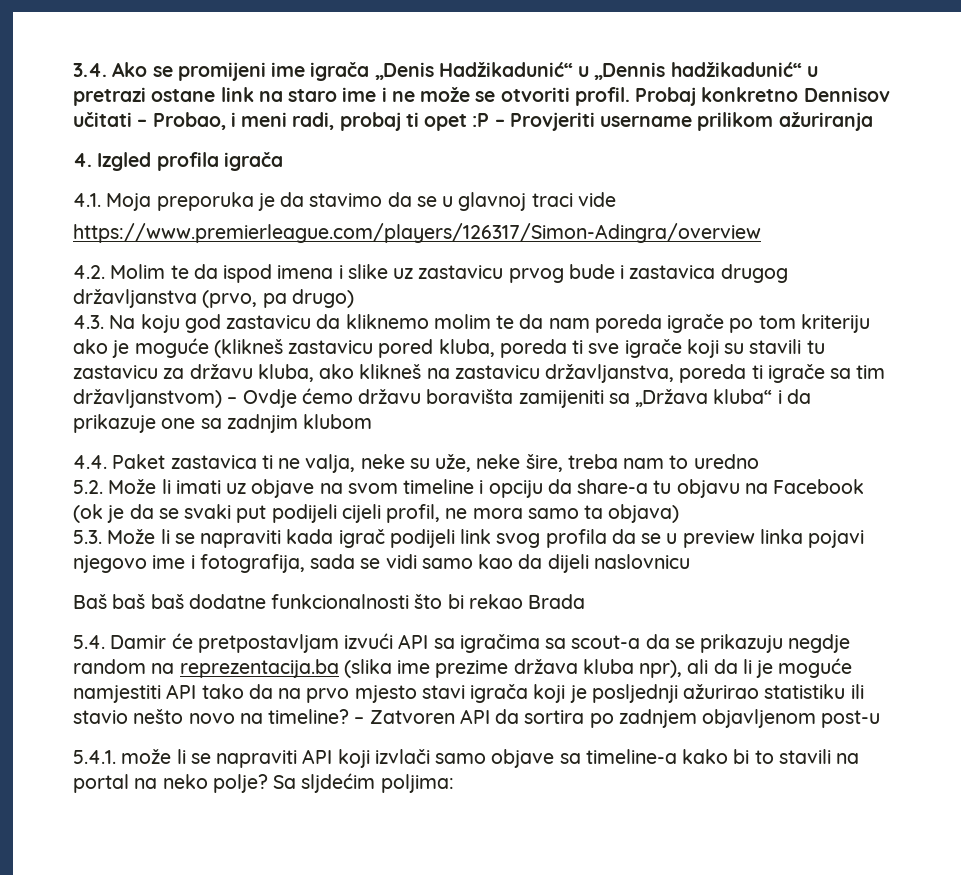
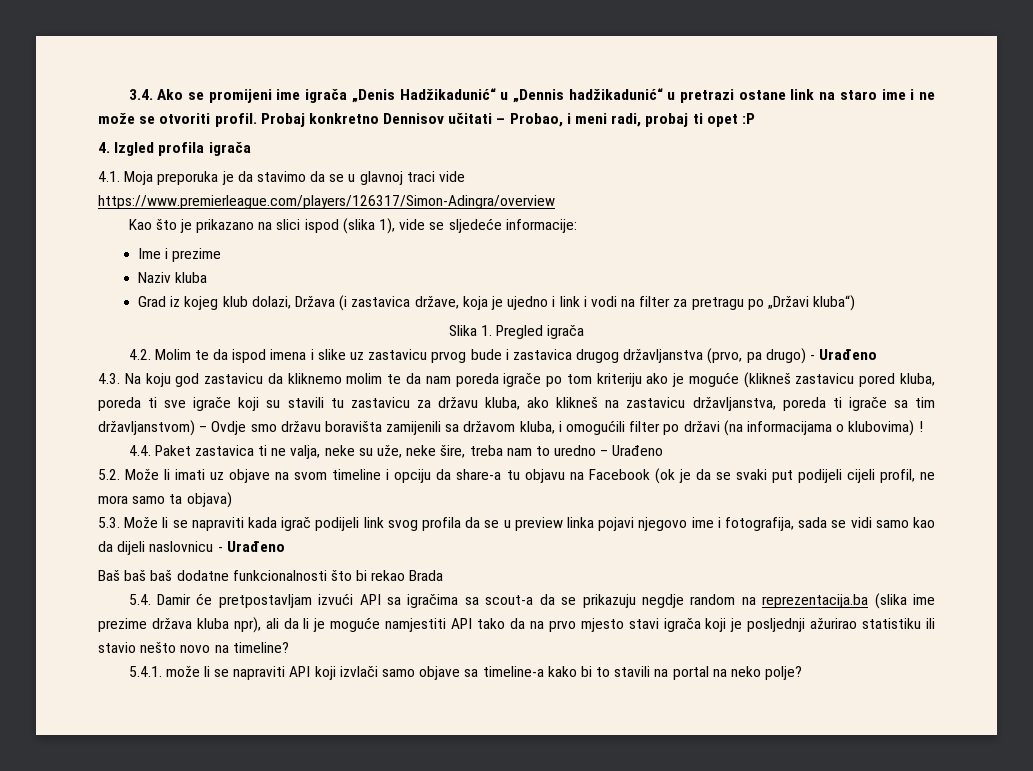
[494,112,873,131] – Provjeriti username prilikom ažuriranja -> (755, 118) none
(761, 233) none -> [128,218,577,234] [138,248,222,262] [138,272,208,283] [138,295,856,311] [448,325,585,339] // Kao što je prikazano na slici ispod (slika 1), vide se sljedeće informacije: // Ime i prezime // Naziv kluba // Grad iz kojeg klub dolazi, Država (i zastavica države, koja je ujedno i link i vodi na filter za pretragu po „Državi kluba“) // Slika 1. Pregled igrača
(354, 298) none -> [810,349,878,360] - Urađeno
[301,388,353,404] ćemo -> [250,424,277,432] smo
[518,389,811,408] [73,414,373,433] zamijeniti sa „Država kluba“ i da prikazuje one sa zadnjim klubom -> [386,420,923,436] zamijenili sa državom kluba, i omogućili filter po državi (na informacijama o klubovima) !
(759, 461) none -> [600,445,664,456] – Urađeno
(690, 561) none -> [217,541,285,552] - Urađeno
[354,709,881,728] – Zatvoren API da sortira po zadnjem objavljenom post-u -> (289, 647) none
[273,773,454,793] Sa sljdećim poljima: -> (803, 673) none

